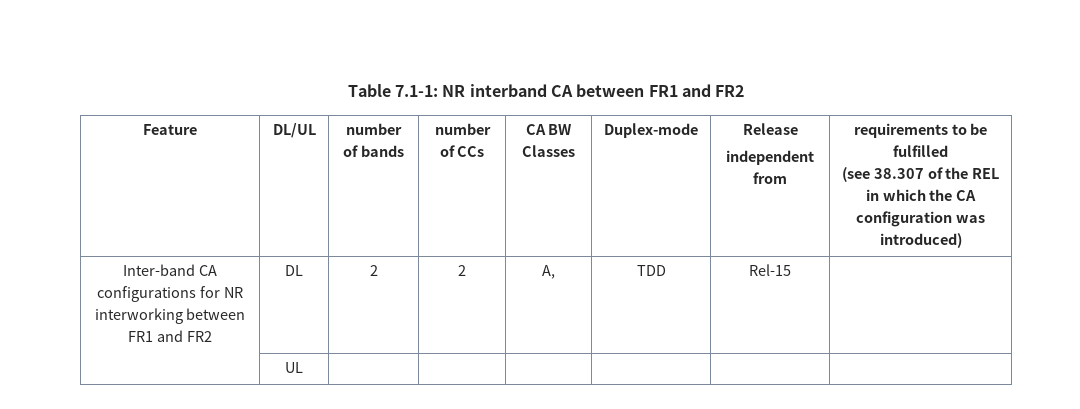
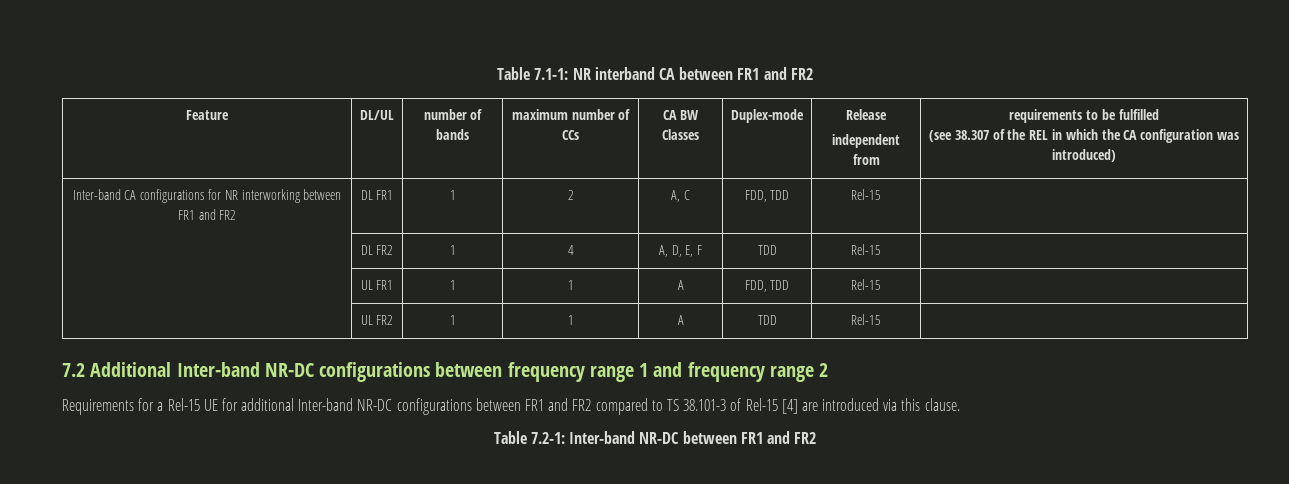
(404, 151) none -> [511,109,568,120] maximum
[369,265,378,276] | 2 -> [376,190,394,200] [449,190,456,200] FR1 | 1
[636,265,666,276] [749,264,791,276] [285,362,303,373] | TDD | Rel-15 | // | UL | | | | | | -> [683,190,690,200] [744,190,790,202] [851,189,881,200] [360,245,394,255] [449,245,456,255] [567,245,574,255] [658,245,703,257] [757,245,777,255] [851,244,881,255] [360,280,394,290] [449,280,456,290] [567,280,574,290] [677,280,684,290] [744,280,790,292] [851,279,881,290] [360,315,394,325] [449,315,456,325] [567,315,574,325] [677,315,684,325] [757,315,777,325] [851,314,881,325] [62,362,829,382] [62,398,960,415] [493,431,817,444] C | FDD, TDD | Rel-15 | // | DL FR2 | 1 | 4 | A, D, E, F | TDD | Rel-15 | // | UL FR1 | 1 | 1 | A | FDD, TDD | Rel-15 | // | UL FR2 | 1 | 1 | A | TDD | Rel-15 | // 7.2 Additional Inter-band NR-DC configurations between frequency range 1 and frequency range 2 // Requirements for a Rel-15 UE for additional Inter-band NR-DC configurations between FR1 and FR2 compared to TS 38.101-3 of Rel-15 [4] are introduced via this clause. // Table 7.2-1: Inter-band NR-DC between FR1 and FR2

